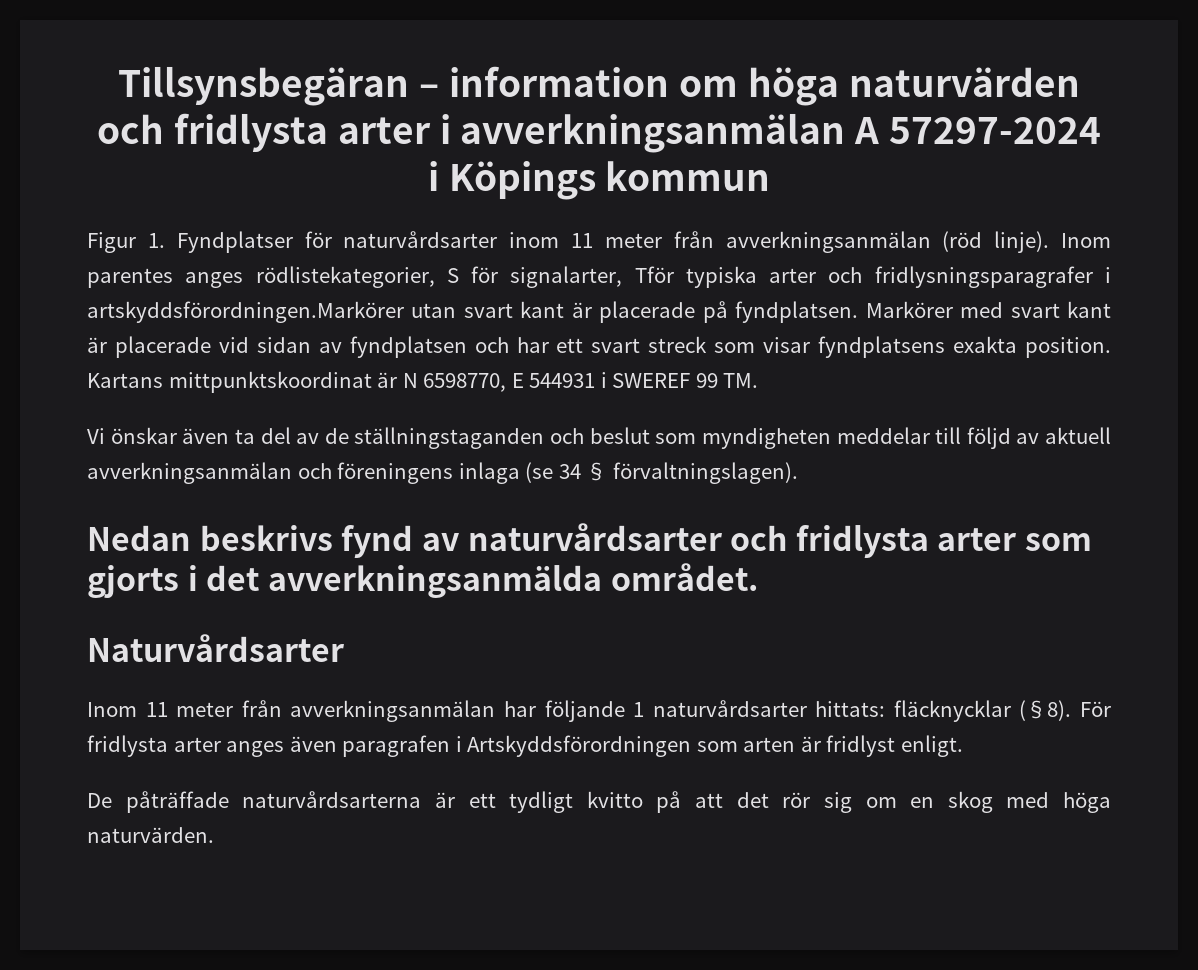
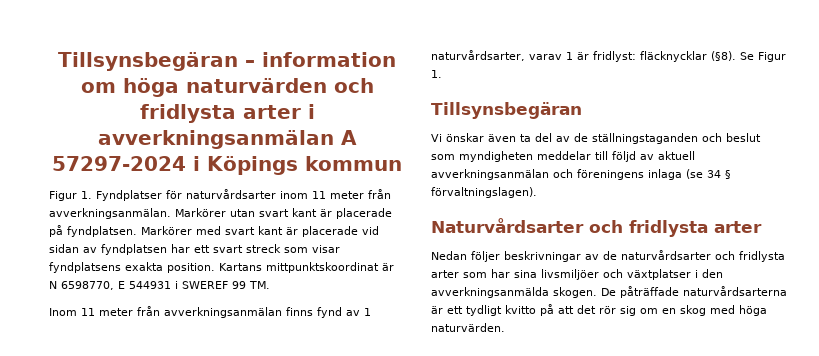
[725,231,1112,253] [87,266,1111,288] [87,301,404,323] avverkningsanmälan (röd linje). Inom parentes anges rödlistekategorier, S för signalarter, Tför typiska arter och fridlysningsparagrafer i artskyddsförordningen.Markörer -> [49,208,226,219] avverkningsanmälan. Markörer
[474,337,509,353] och -> (167, 249) none
(759, 380) none -> [49,306,371,318] [431,50,786,62] [431,70,442,78] [431,102,582,119] // Inom 11 meter från avverkningsanmälan finns fynd av 1 naturvårdsarter, varav 1 är fridlyst: fläcknycklar (§8). Se Figur 1. // Tillsynsbegäran
[87,525,459,558] Nedan beskrivs fynd av -> [431,218,762,237] [431,251,617,262] Naturvårdsarter och fridlysta arter // Nedan följer beskrivningar av de
[87,563,758,599] [87,634,344,662] [87,700,1112,722] [87,735,963,757] gjorts i det avverkningsanmälda området. // Naturvårdsarter // Inom 11 meter från avverkningsanmälan har följande 1 naturvårdsarter hittats: fläcknycklar (§8). För fridlysta arter anges även paragrafen i Artskyddsförordningen som arten är fridlyst enligt. // -> [491,269,723,280] [431,287,597,298] har sina livsmiljöer och växtplatser i den avverkningsanmälda skogen.

